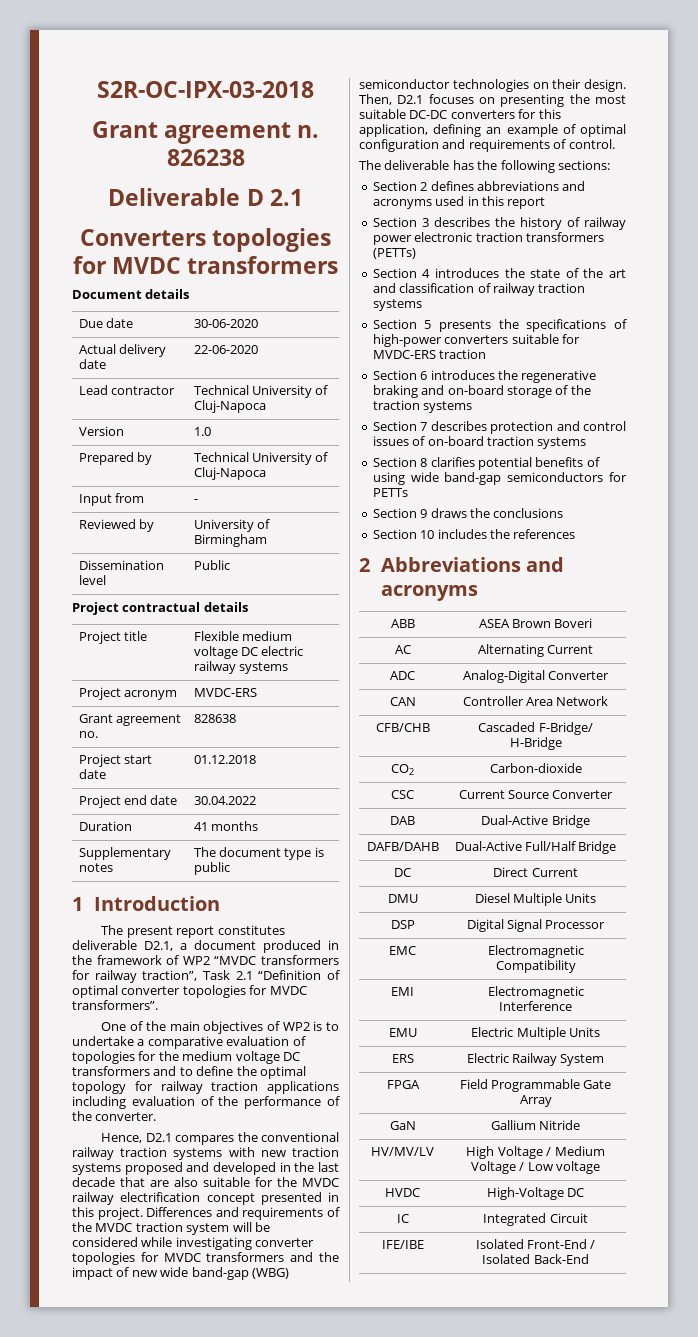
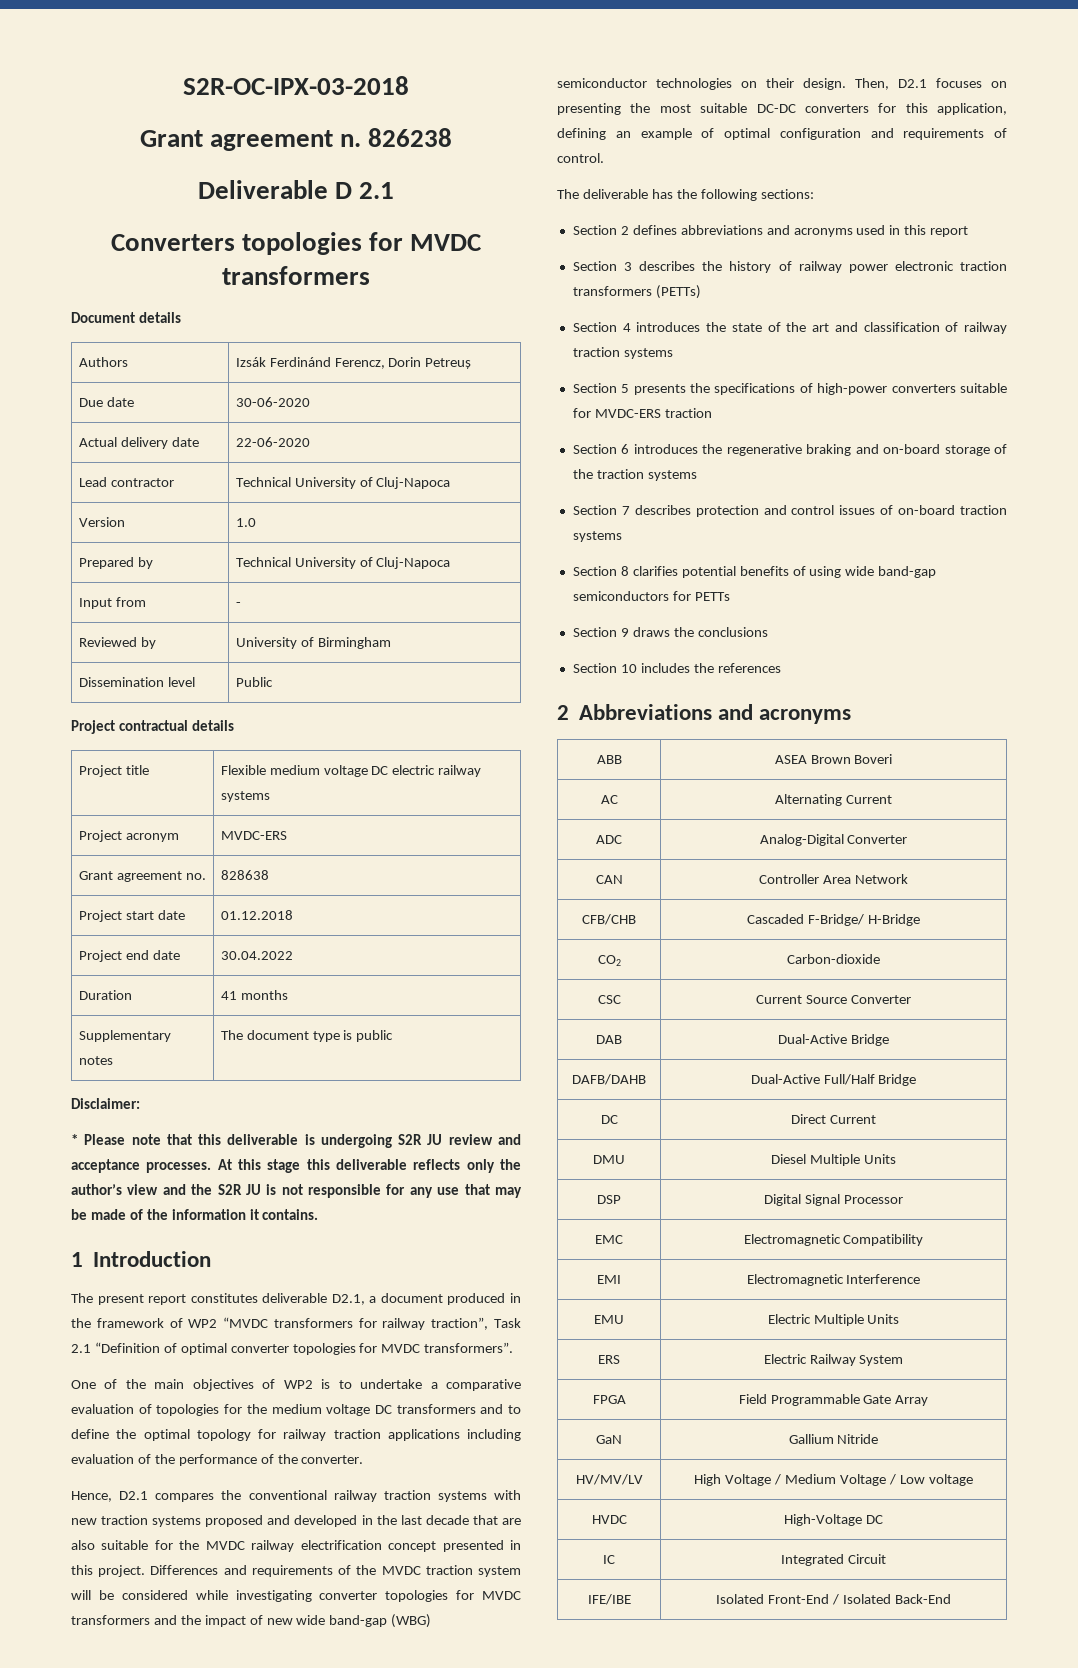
(190, 294) none -> [78,357,128,367] [235,357,472,369] // Authors | Izsák Ferdinánd Ferencz, Dorin Petreuș
(230, 868) none -> [71,1098,140,1109] [71,1134,521,1148] [71,1159,521,1173] [71,1184,522,1198] [71,1209,319,1220] // Disclaimer: // * Please note that this deliverable is undergoing S2R JU review and acceptance processes. At this stage this deliverable reflects only the author’s view and the S2R JU is not responsible for any use that may be made of the information it contains.

